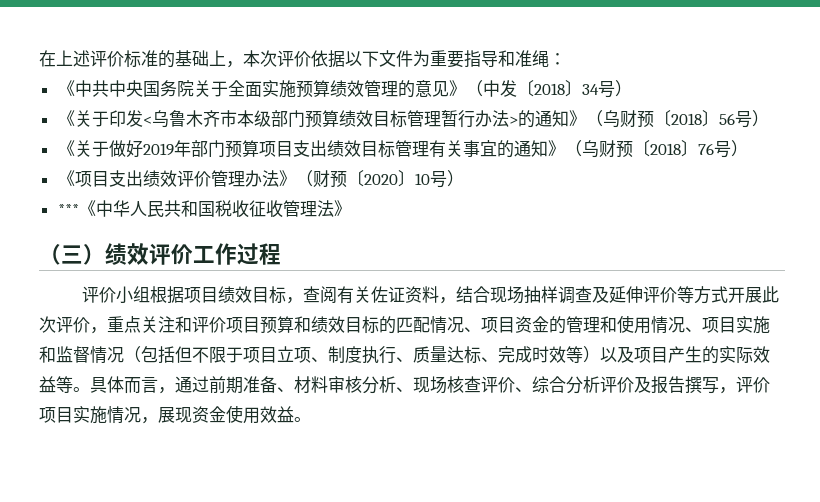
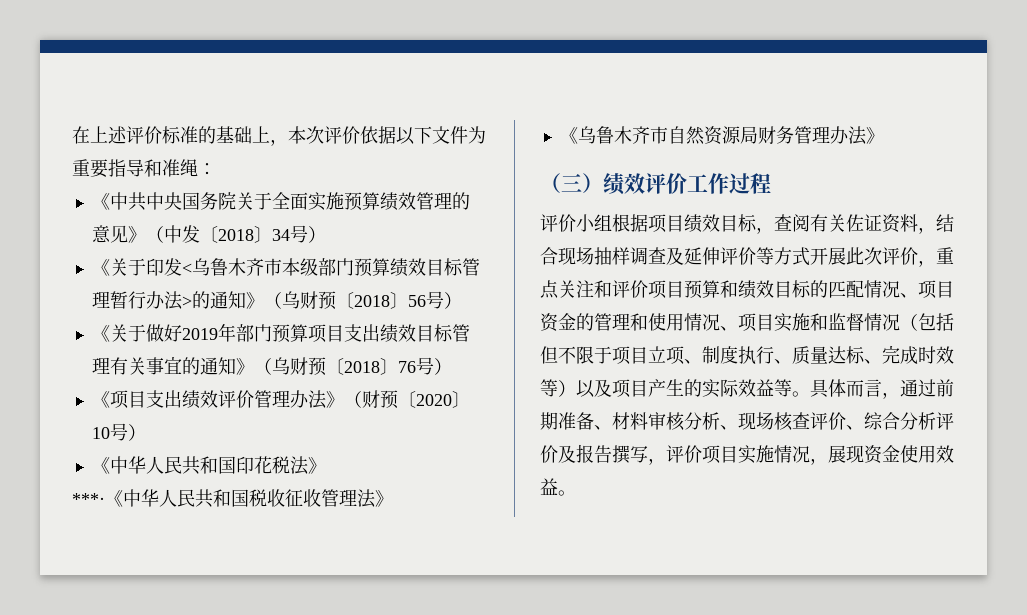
[57,204,79,215] *** -> [91,456,326,475] [72,493,105,505] 《中华人民共和国印花税法》 // ***·
(351, 208) none -> [559,126,884,145] // 《乌鲁木齐市自然资源局财务管理办法》

